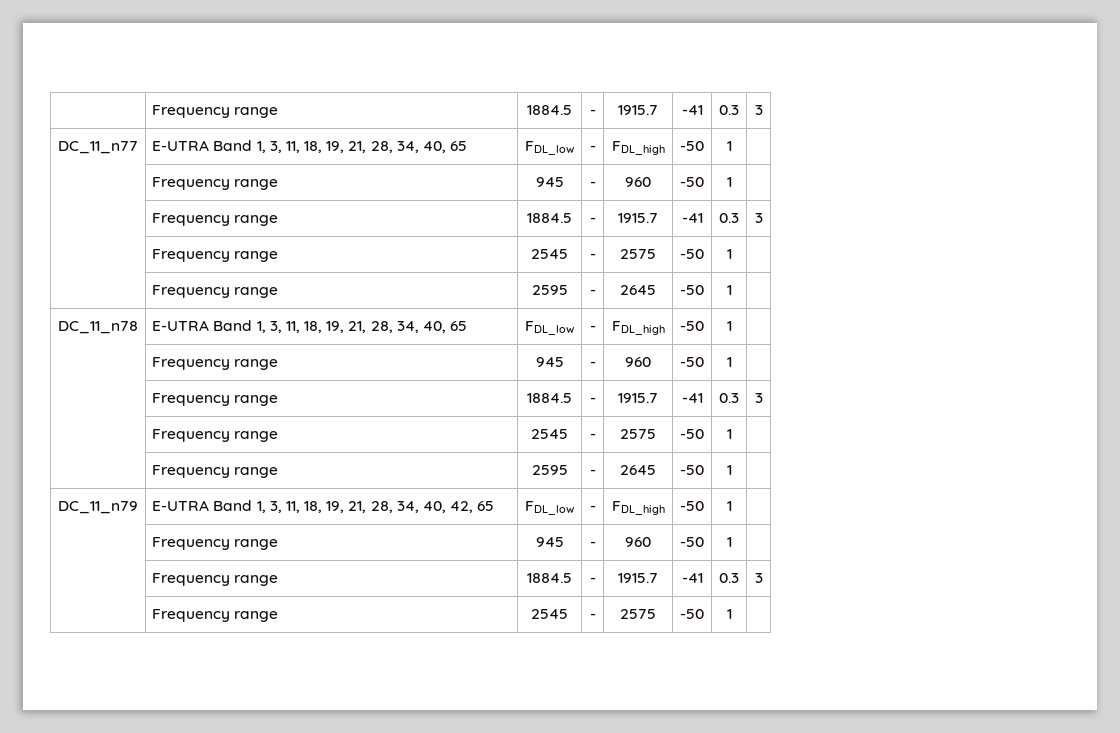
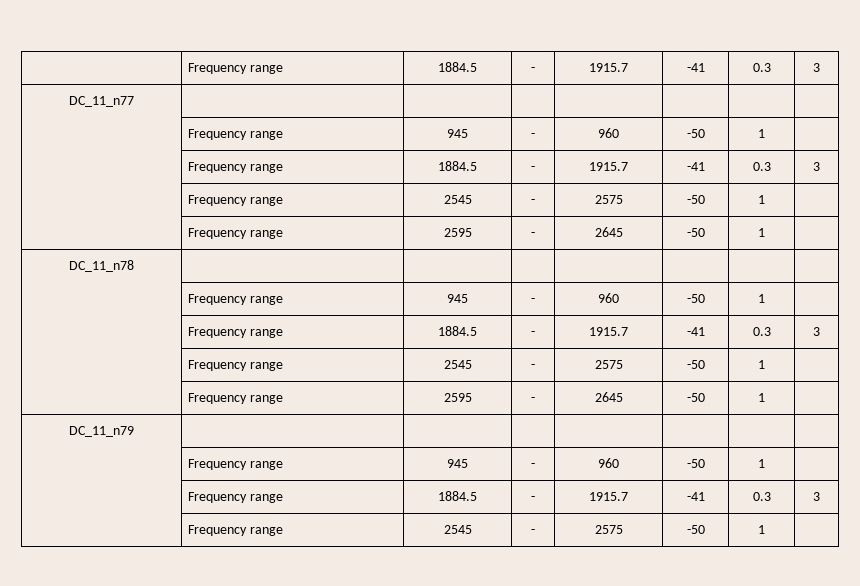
[152,140,468,153] [525,141,575,155] [589,145,596,151] [611,141,665,155] [680,141,704,151] [726,141,732,151] E-UTRA Band 1, 3, 11, 18, 19, 21, 28, 34, 40, 65 | FDL_low | - | FDL_high | -50 | 1 -> (134, 101) | | | | |
[152,320,468,333] [525,321,575,335] [589,325,596,331] [611,321,665,335] [680,321,704,331] [726,321,732,331] E-UTRA Band 1, 3, 11, 18, 19, 21, 28, 34, 40, 65 | FDL_low | - | FDL_high | -50 | 1 -> (134, 266) | | | | |
[152,500,495,513] [525,501,575,515] [589,505,596,511] [611,501,665,515] [680,501,704,511] [726,501,732,511] E-UTRA Band 1, 3, 11, 18, 19, 21, 28, 34, 40, 42, 65 | FDL_low | - | FDL_high | -50 | 1 -> (134, 431) | | | | |

